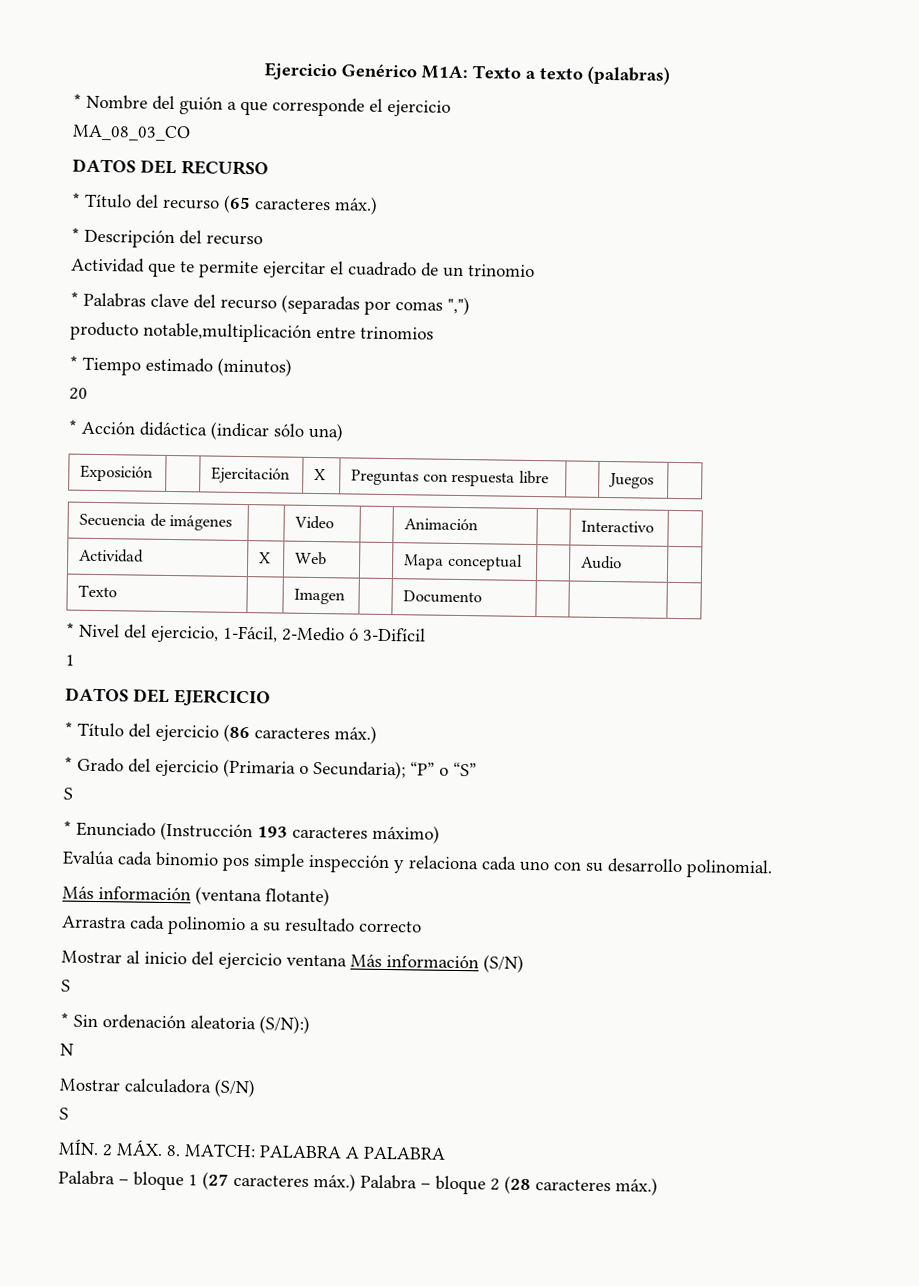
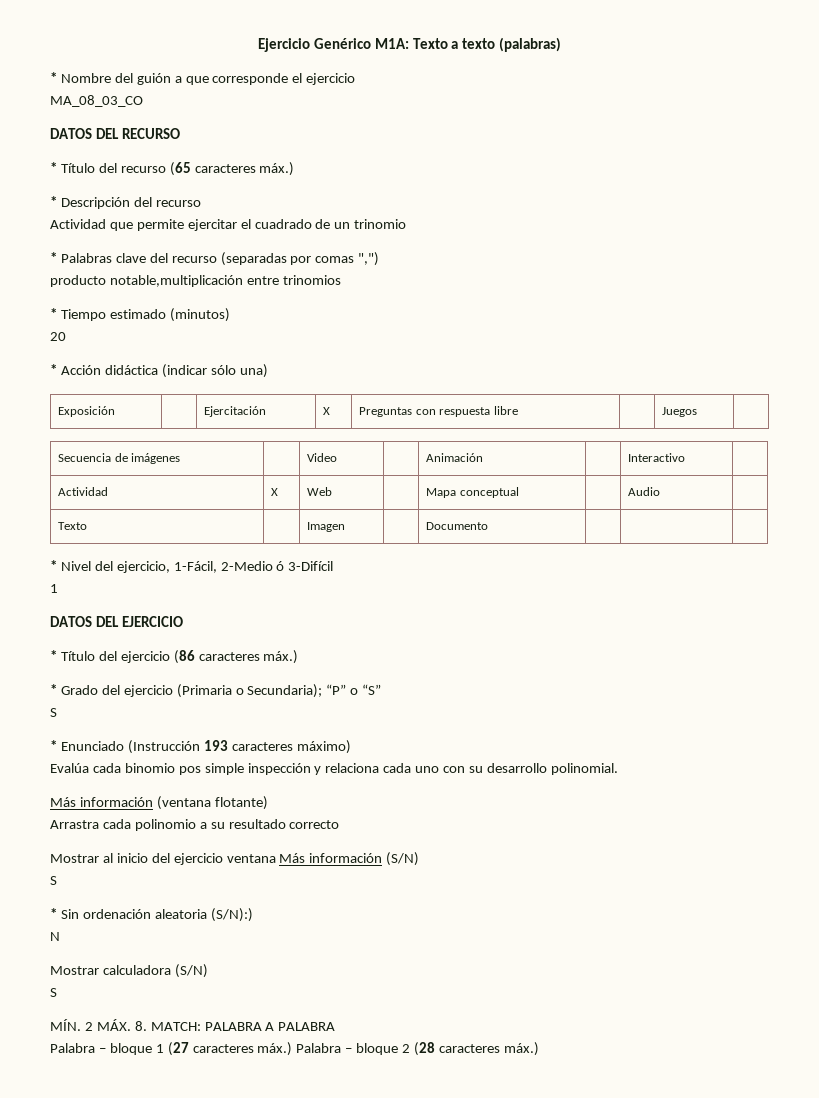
[180,261,195,273] te -> (133, 226) none

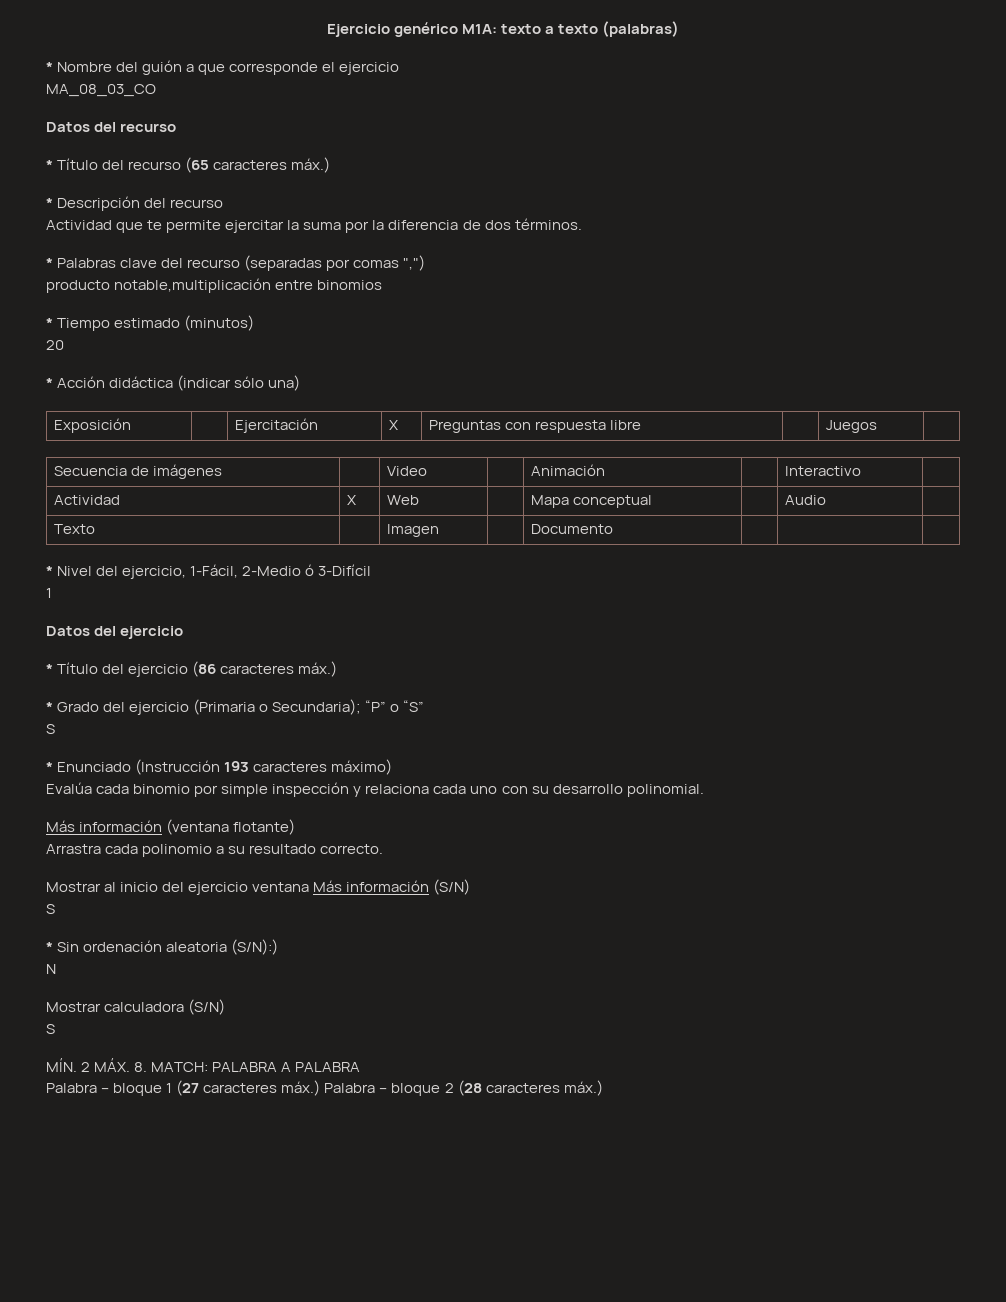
[313,38,448,49] Genérico M1A: Texto -> [393,22,541,37] genérico M1A: texto
[50,128,180,139] DATOS DEL RECURSO -> [46,122,177,132] Datos del recurso
(133, 226) none -> [147,220,163,230] te
[240,219,407,229] el cuadrado de un trinomio -> [287,218,582,233] la suma por la diferencia de dos términos.
[282,275,341,285] trinomios -> [317,280,383,290] binomios
[50,616,183,627] DATOS DEL EJERCICIO -> [46,626,184,639] Datos del ejercicio
[178,766,201,775] pos -> [194,785,219,797] por
[289,820,340,829] correcto -> [320,844,384,854] correcto.

